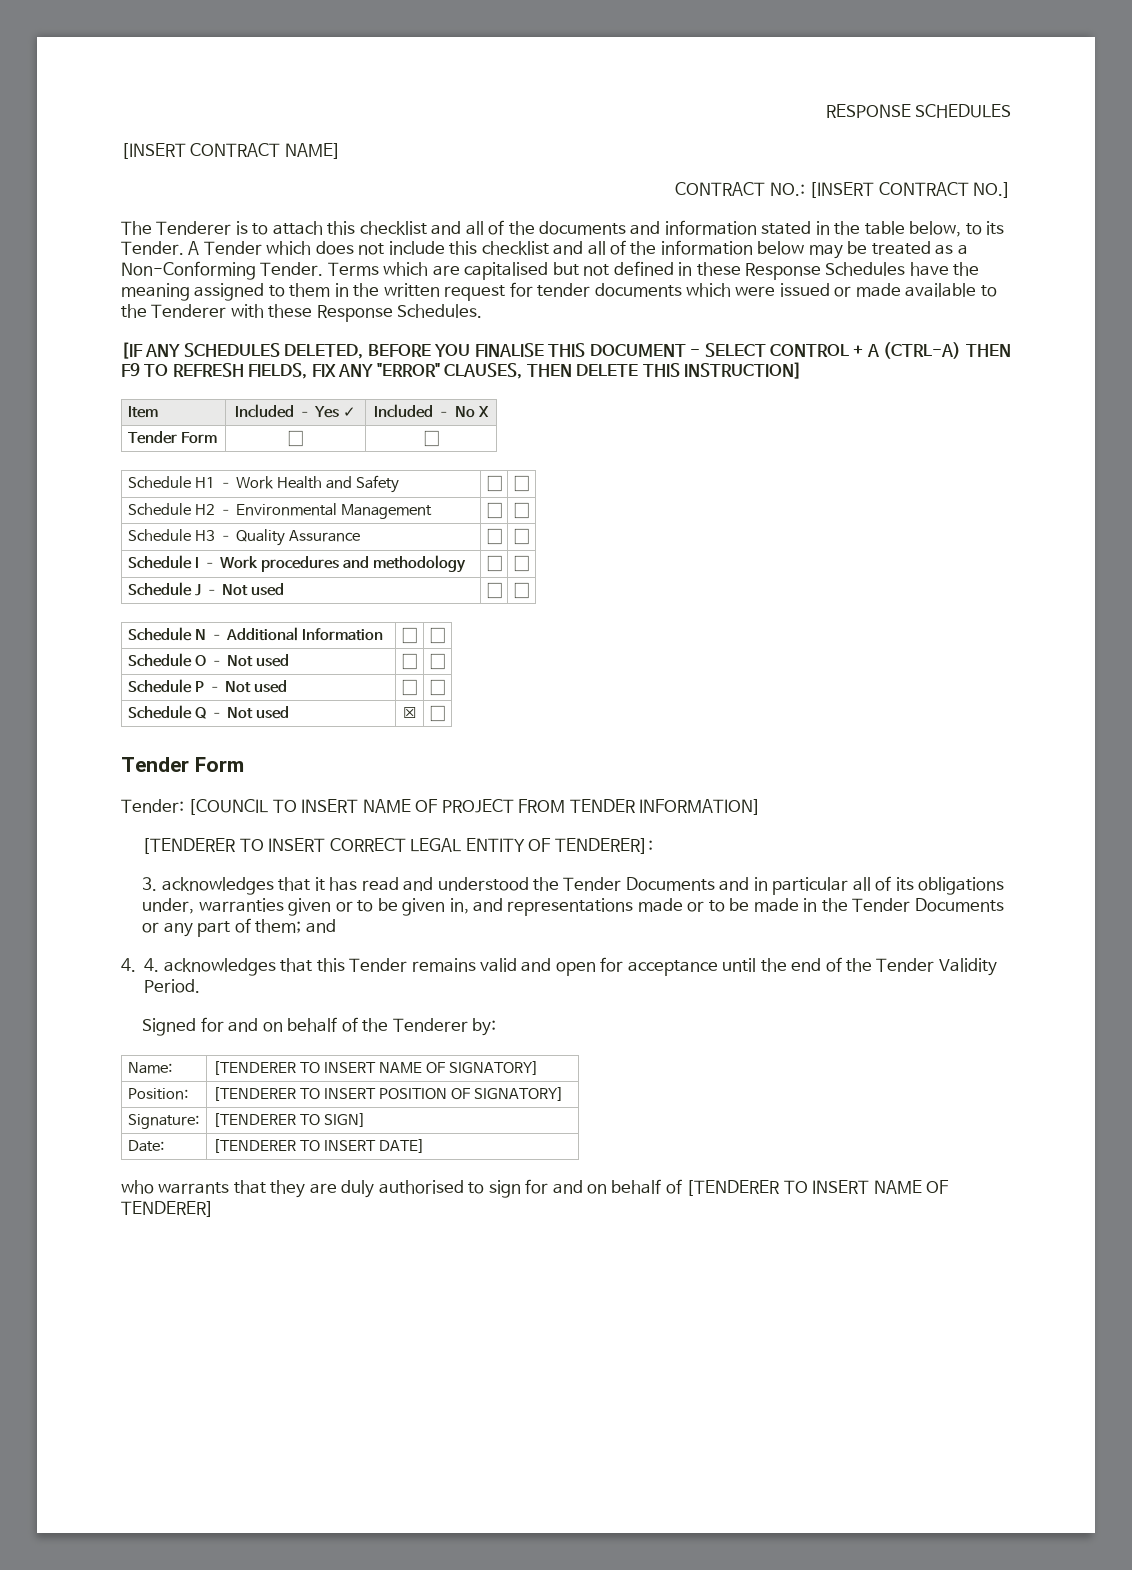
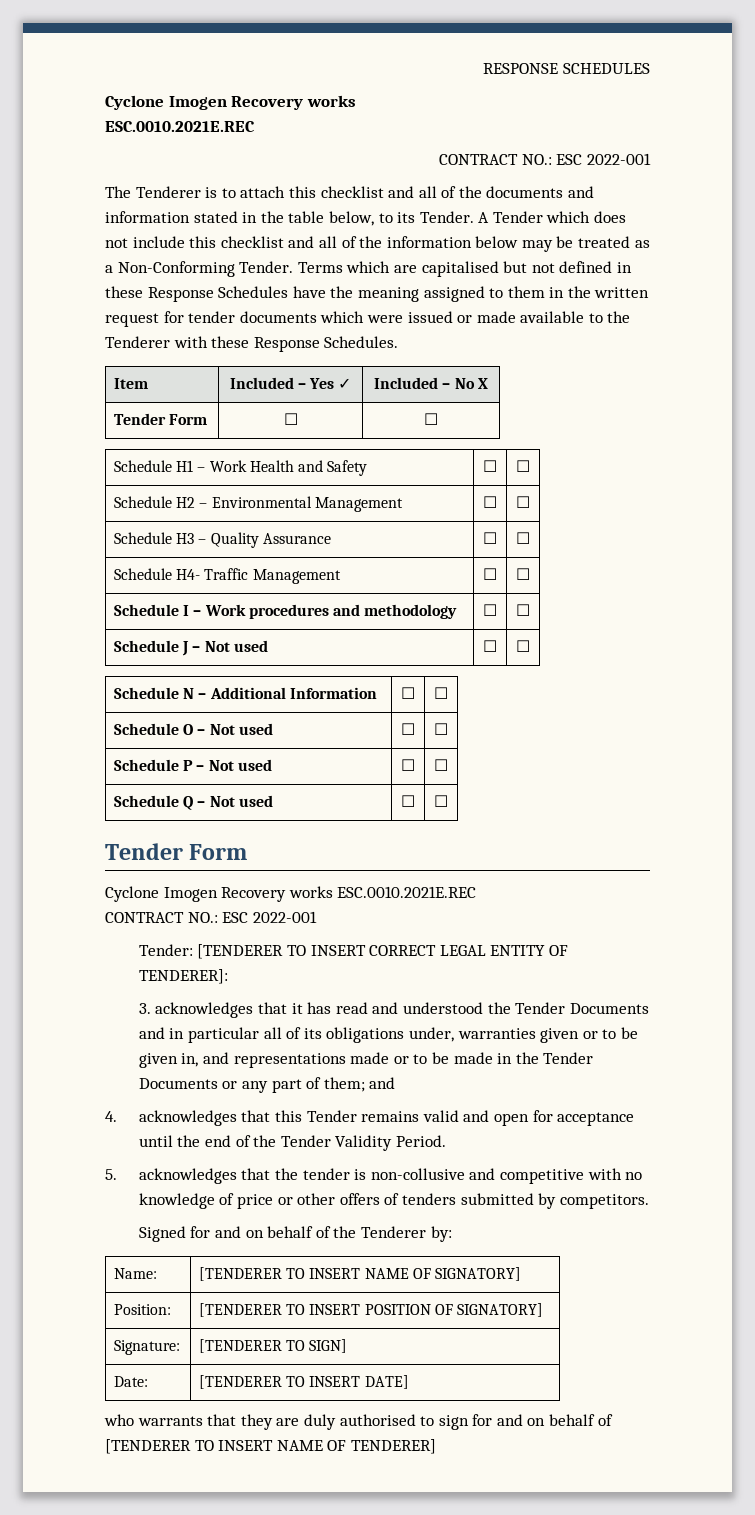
[121,143,341,159] [675,182,1012,198] [INSERT CONTRACT NAME] // CONTRACT NO.: [INSERT CONTRACT NO.] -> [105,95,356,110] [105,121,255,132] [439,153,651,165] Cyclone Imogen Recovery works // ESC.0010.2021E.REC // CONTRACT NO.: ESC 2022-001
[121,342,1011,359] [121,362,802,379] // [IF ANY SCHEDULES DELETED, BEFORE YOU FINALISE THIS DOCUMENT - SELECT CONTROL + A (CTRL-A) THEN F9 TO REFRESH FIELDS, FIX ANY "ERROR" CLAUSES, THEN DELETE THIS INSTRUCTION] -> (399, 342) none
(529, 536) none -> [114,568,341,584] [483,568,497,580] [516,568,530,580] // Schedule H4- Traffic Management | ☐ | ☐
[403,707,416,718] ☒ -> [401,795,415,807] ☐
[121,799,762,815] Tender: [COUNCIL TO INSERT NAME OF PROJECT FROM TENDER INFORMATION] // -> [105,886,477,902] [105,911,317,923] [138,944,193,956] Cyclone Imogen Recovery works ESC.0010.2021E.REC // CONTRACT NO.: ESC 2022-001 // Tender:
[144,958,160,972] 4. -> (117, 1116) none
(201, 986) none -> [105,1168,643,1184] [138,1193,649,1209] // 5. acknowledges that the tender is non-collusive and competitive with no knowledge of price or other offers of tenders submitted by competitors.

